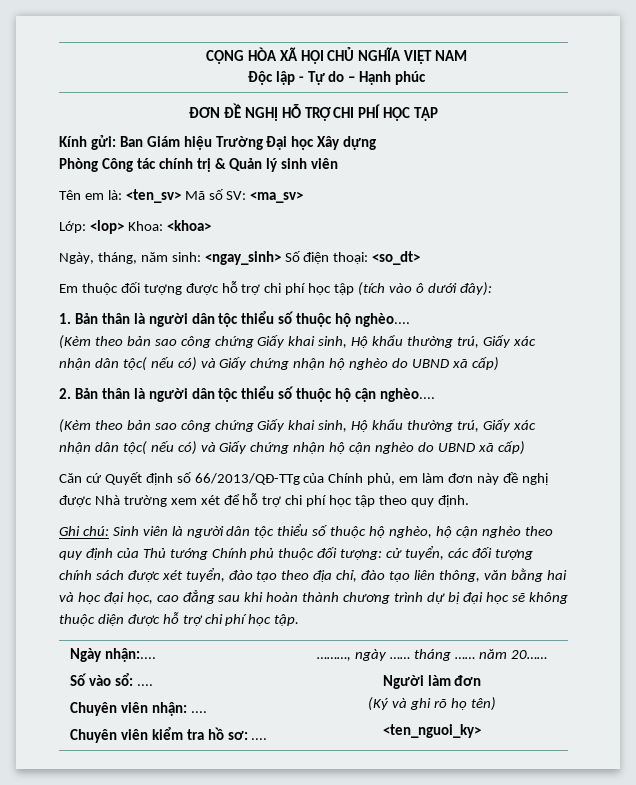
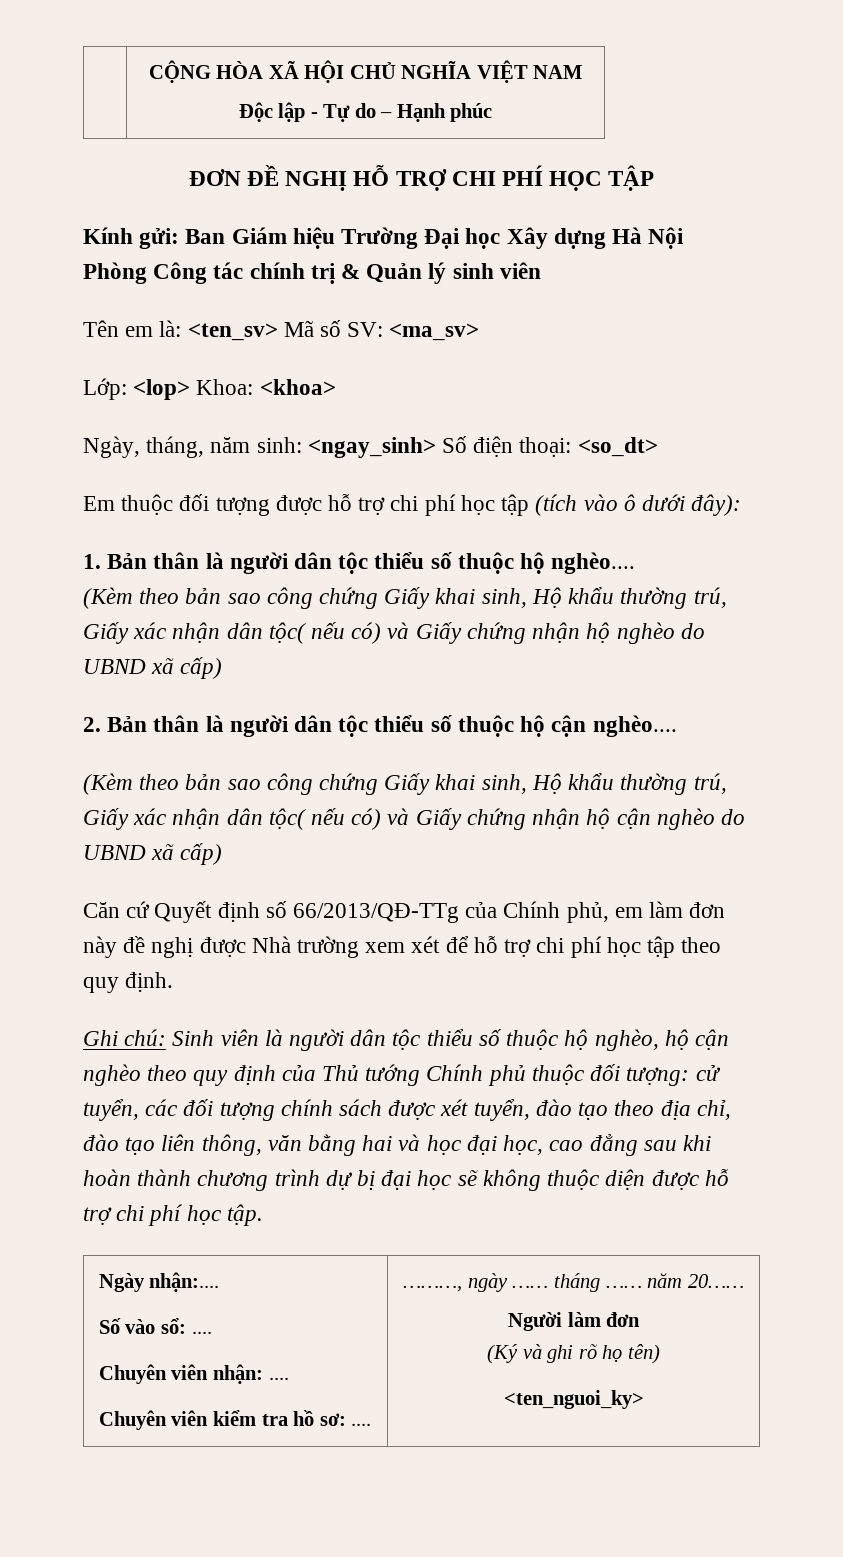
(377, 143) none -> [612,227,685,249] Hà Nội

